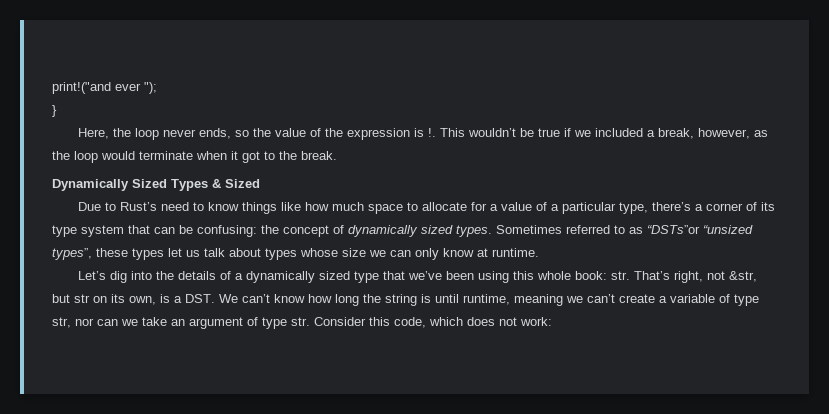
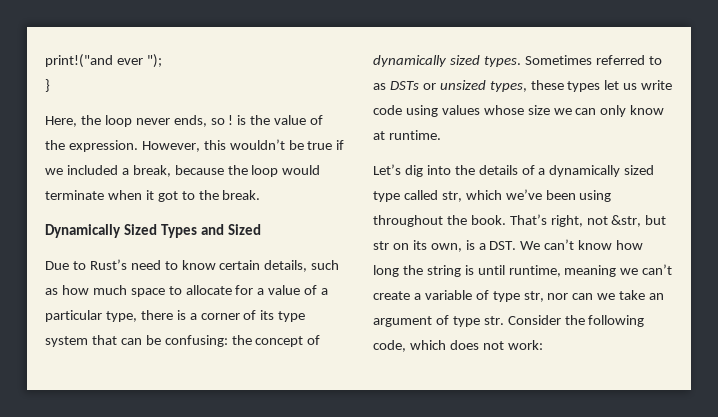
(249, 133) none -> [228,115,247,125] ! is
[346,128,465,140] expression is !. This -> [68,140,226,152] expression. However, this
[697,128,768,139] however, as -> [174,165,224,175] because
[212,179,221,188] & -> [200,224,224,235] and
[241,202,301,214] things like -> [219,260,340,272] [45,288,58,295] certain details, such as
[651,202,691,211] there’s -> [140,310,186,320] there is
[647,225,753,234] [52,248,297,260] “DSTs”or “unsized types”, these types let us talk about types -> [389,80,673,92] [373,105,480,117] DSTs or unsized types, these types let us write code using values
[382,271,630,283] that we’ve been using this whole book: str. -> [403,189,612,202] [373,215,506,227] called str, which we’ve been using throughout the book.
[369,317,390,326] this -> [564,315,645,327] the following

